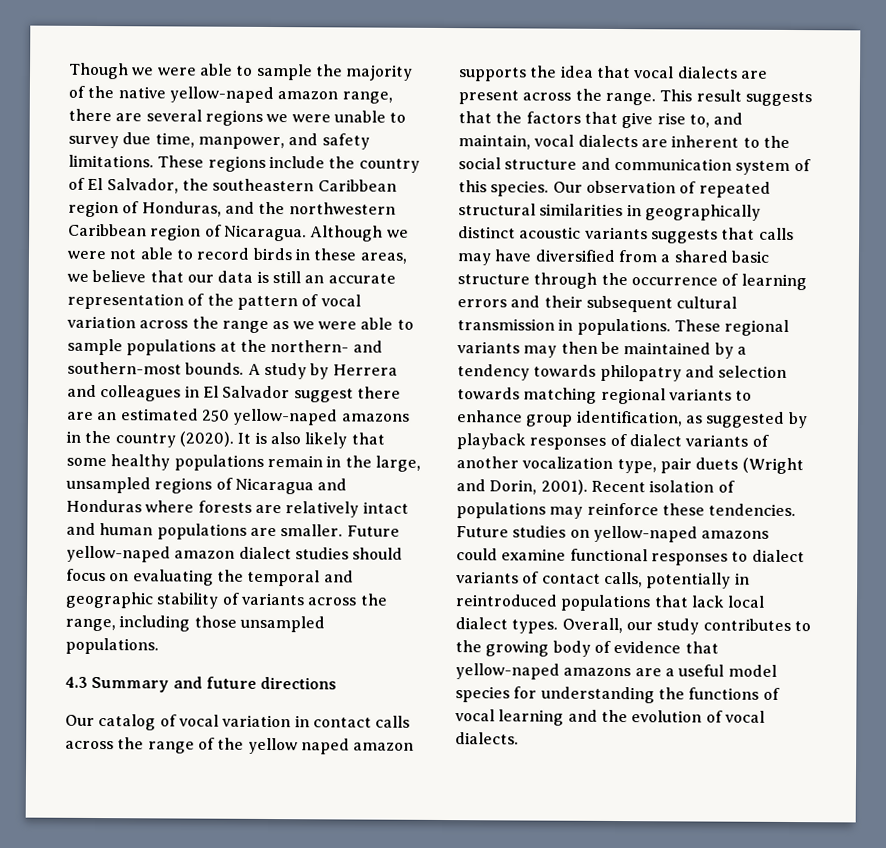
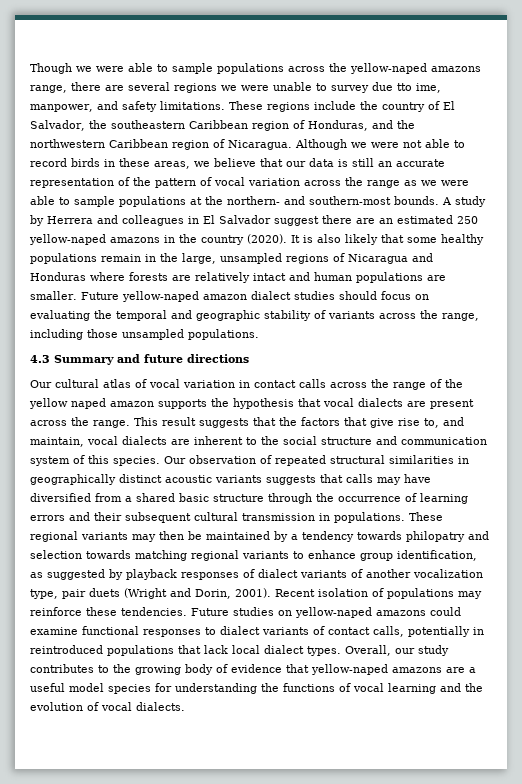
[315,64,414,81] [68,85,339,104] the majority of the native yellow-naped amazon -> [217,63,481,74] populations across the yellow-naped amazons
[154,132,195,148] time, -> [397,83,441,93] tto ime,
[98,714,157,731] catalog -> [55,379,131,388] cultural atlas
[559,65,594,78] idea -> [233,398,294,409] hypothesis

